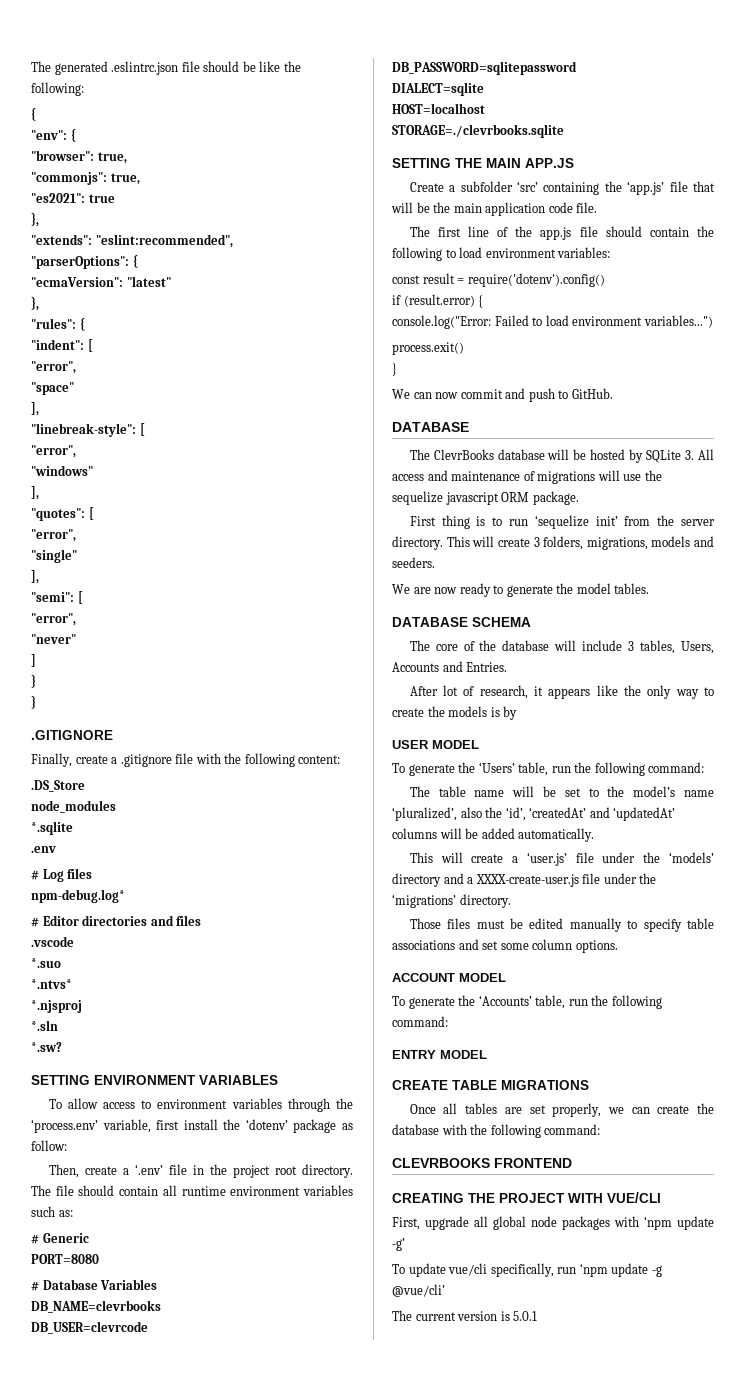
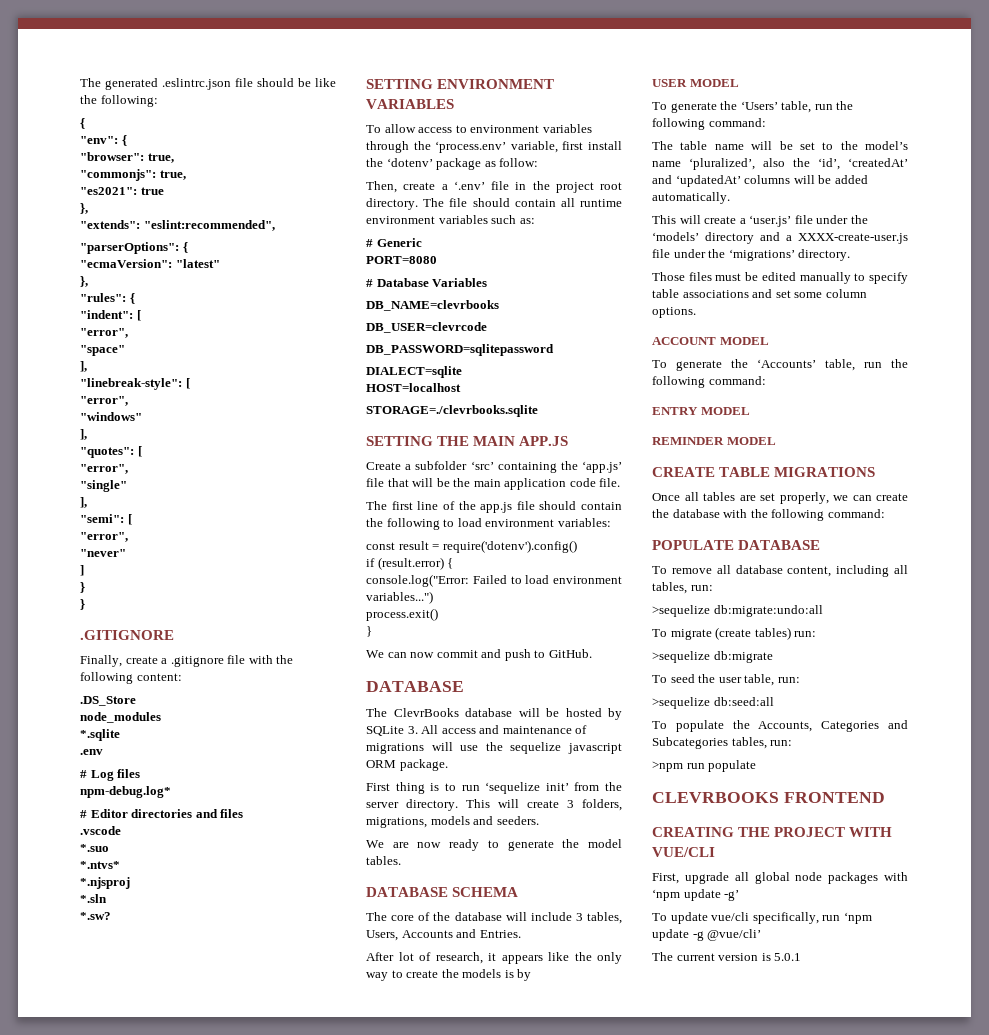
(487, 1054) none -> [652,437,776,445] // REMINDER MODEL
(601, 1129) none -> [652,540,821,550] [652,565,908,577] [652,582,713,594] [652,605,823,617] [652,627,817,640] [652,651,773,663] [652,674,800,686] [652,697,774,709] [652,720,908,732] [652,737,793,749] [652,760,757,772] // POPULATE DATABASE // To remove all database content, including all tables, run: // >sequelize db:migrate:undo:all // To migrate (create tables) run: // >sequelize db:migrate // To seed the user table, run: // >sequelize db:seed:all // To populate the Accounts, Categories and Subcategories tables, run: // >npm run populate

